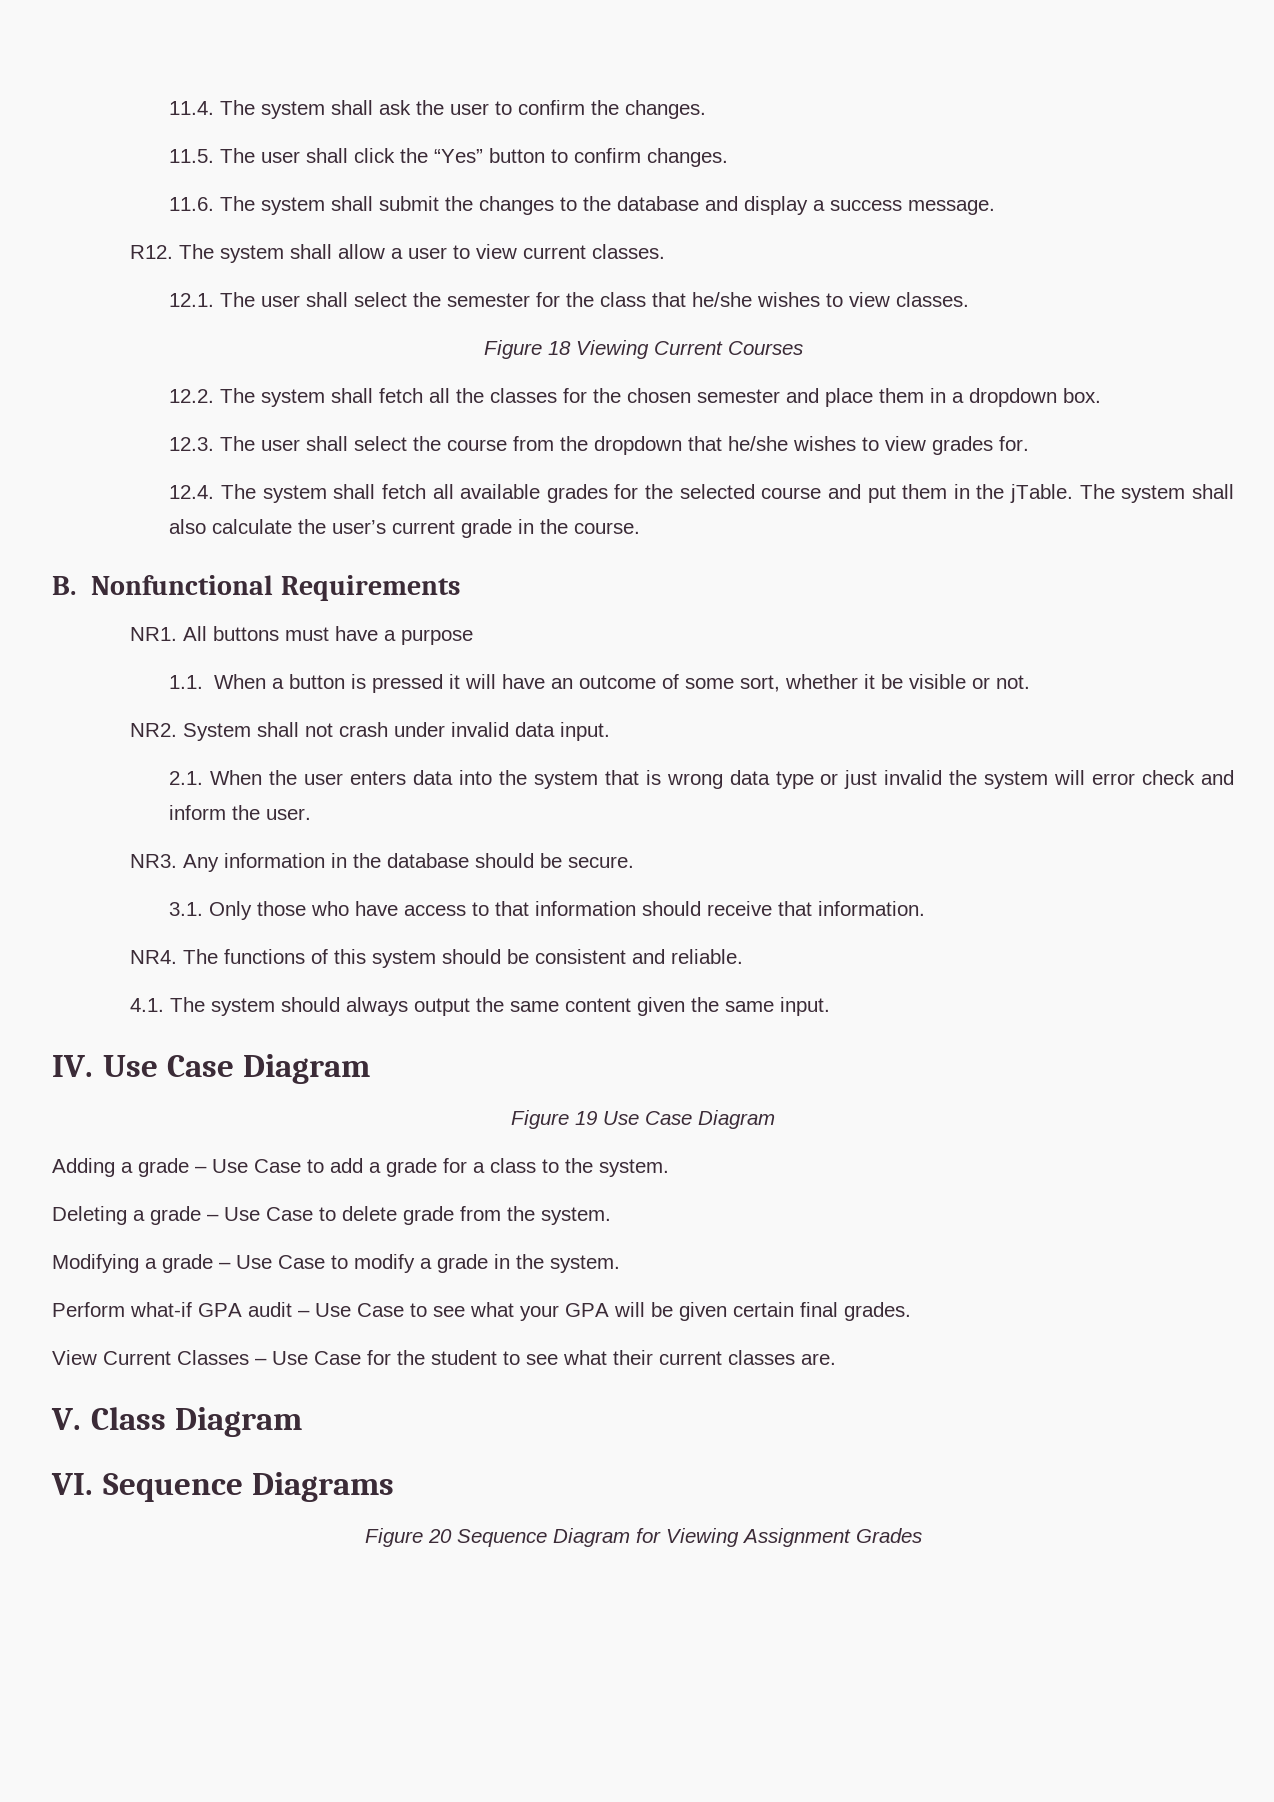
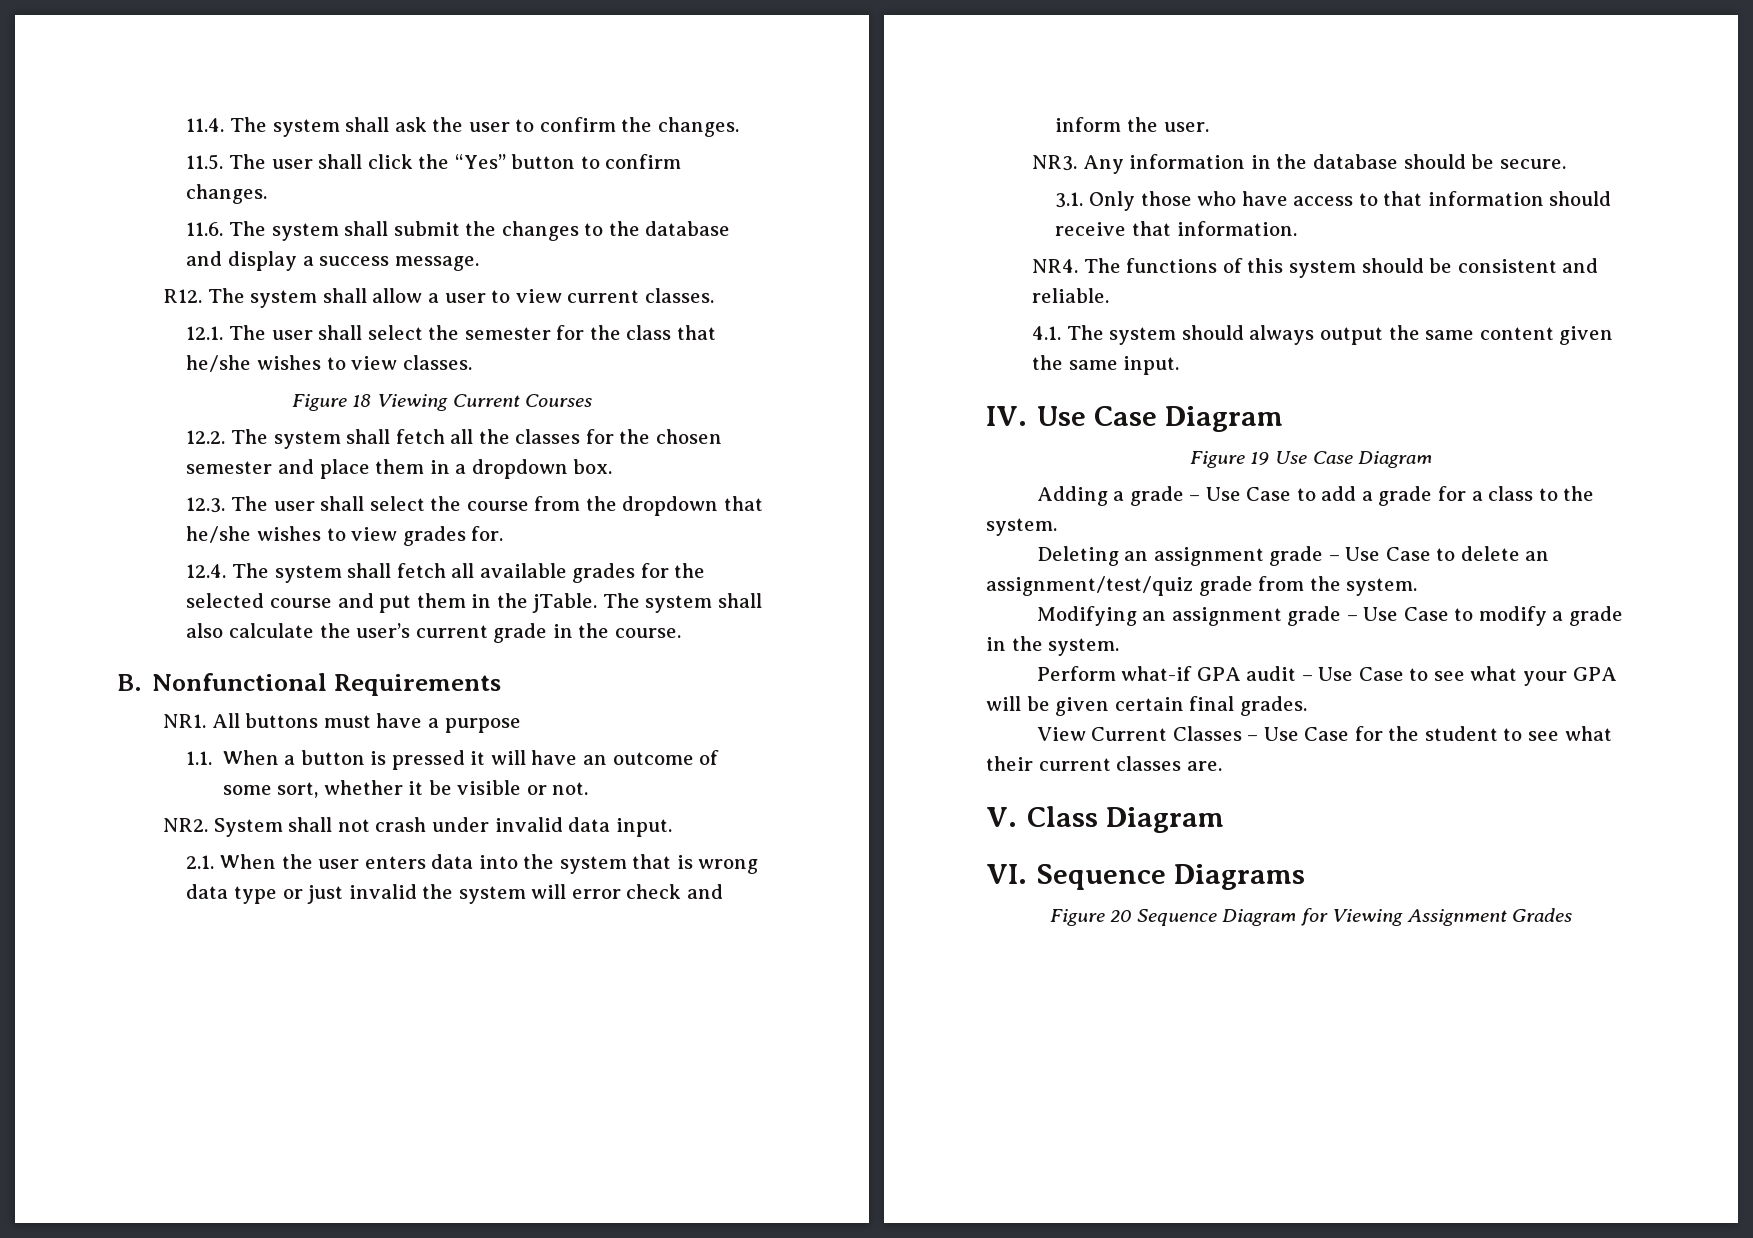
[133,1210,145,1221] a -> [1124,547,1264,566] an assignment
(397, 1213) none -> [1525,551,1550,561] [986,576,1193,596] an assignment/test/quiz
[145,1258,157,1269] a -> [1142,607,1282,626] an assignment

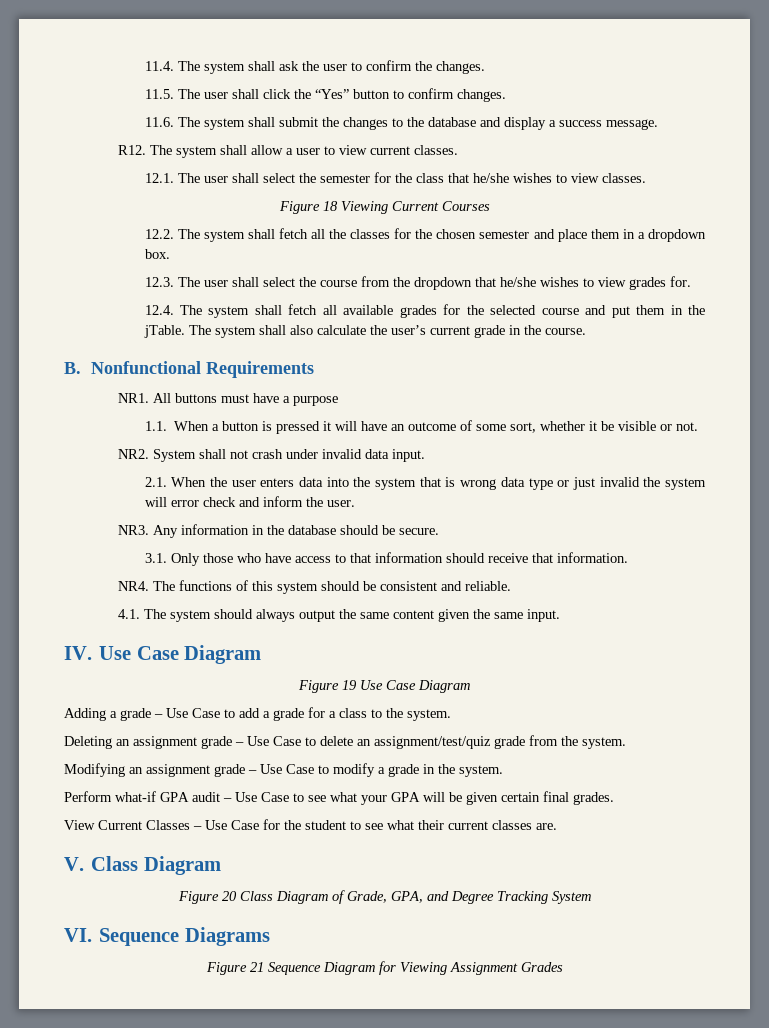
(1225, 820) none -> [177,890,591,904] // Figure 20 Class Diagram of Grade, GPA, and Degree Tracking System
[1110,910,1132,922] 20 -> [249,962,264,972] 21

